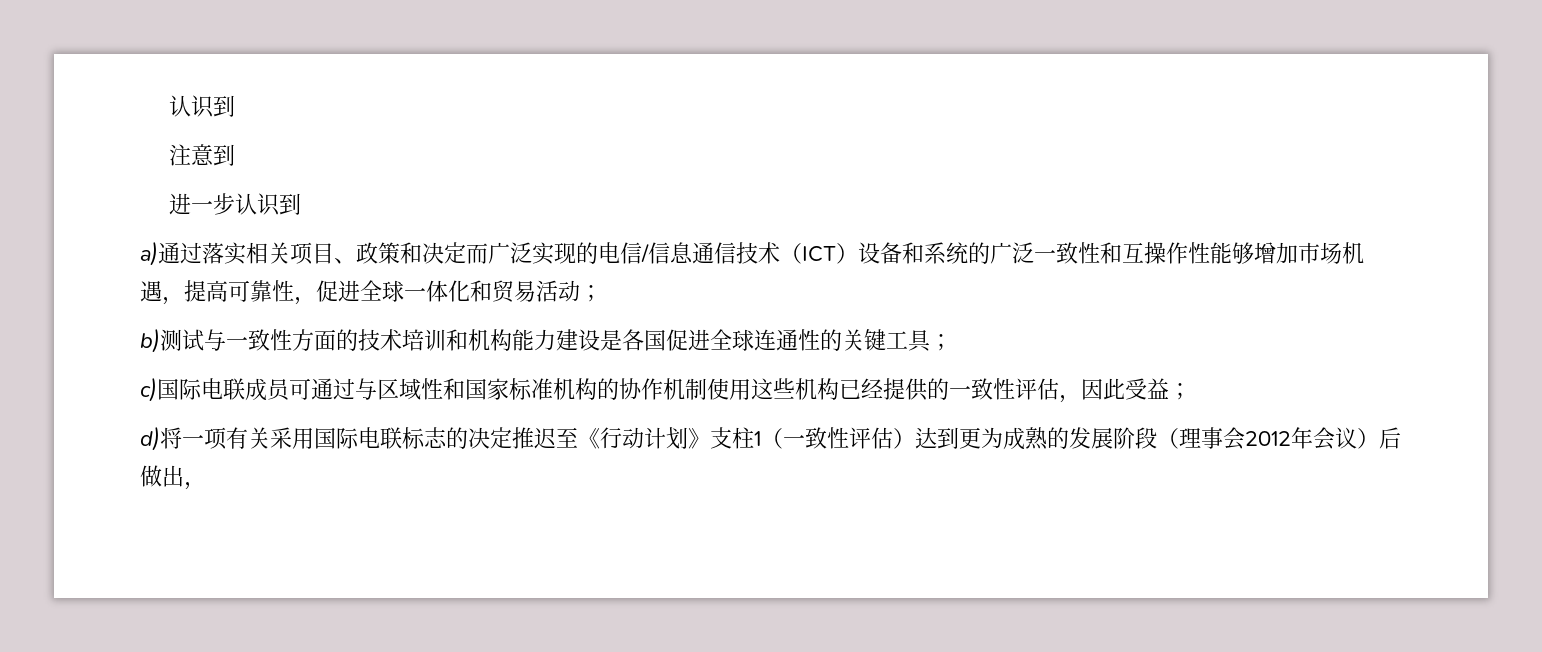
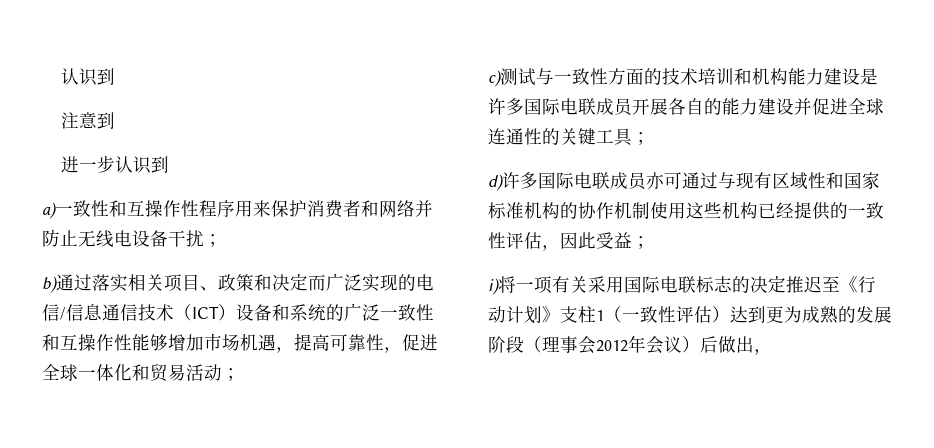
(158, 253) none -> [55,200,433,218] [42,229,222,248] [42,276,58,293] 一致性和互操作性程序用来保护消费者和网络并防止无线电设备干扰； // b)
[140,328,160,353] b) -> [488,70,502,87] c)
[622,329,666,351] 各国 -> [488,98,812,116] 许多国际电联成员开展各自的能力建设并
[140,377,291,402] c)国际电联成员 -> [488,172,664,191] d)许多国际电联成员亦
(377, 389) none -> [736,172,772,189] 现有
[140,426,160,451] d) -> [488,278,500,295] i)

